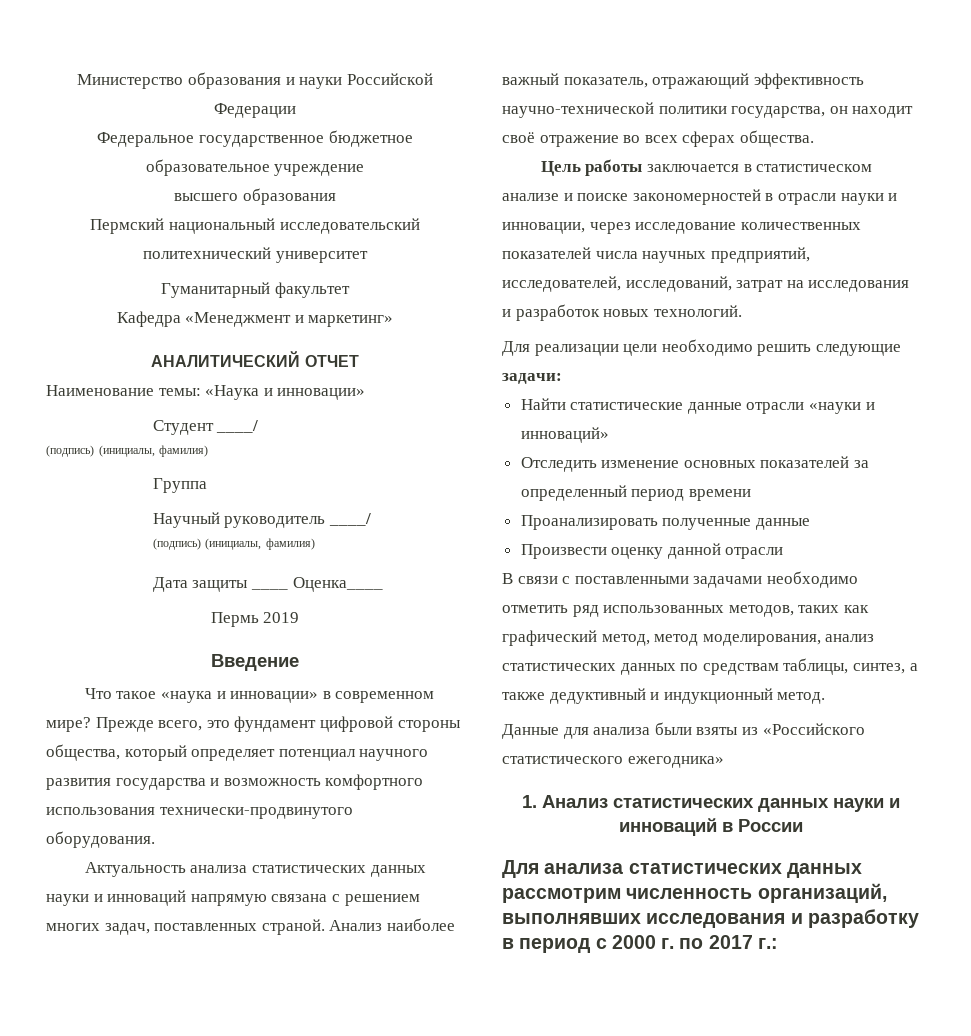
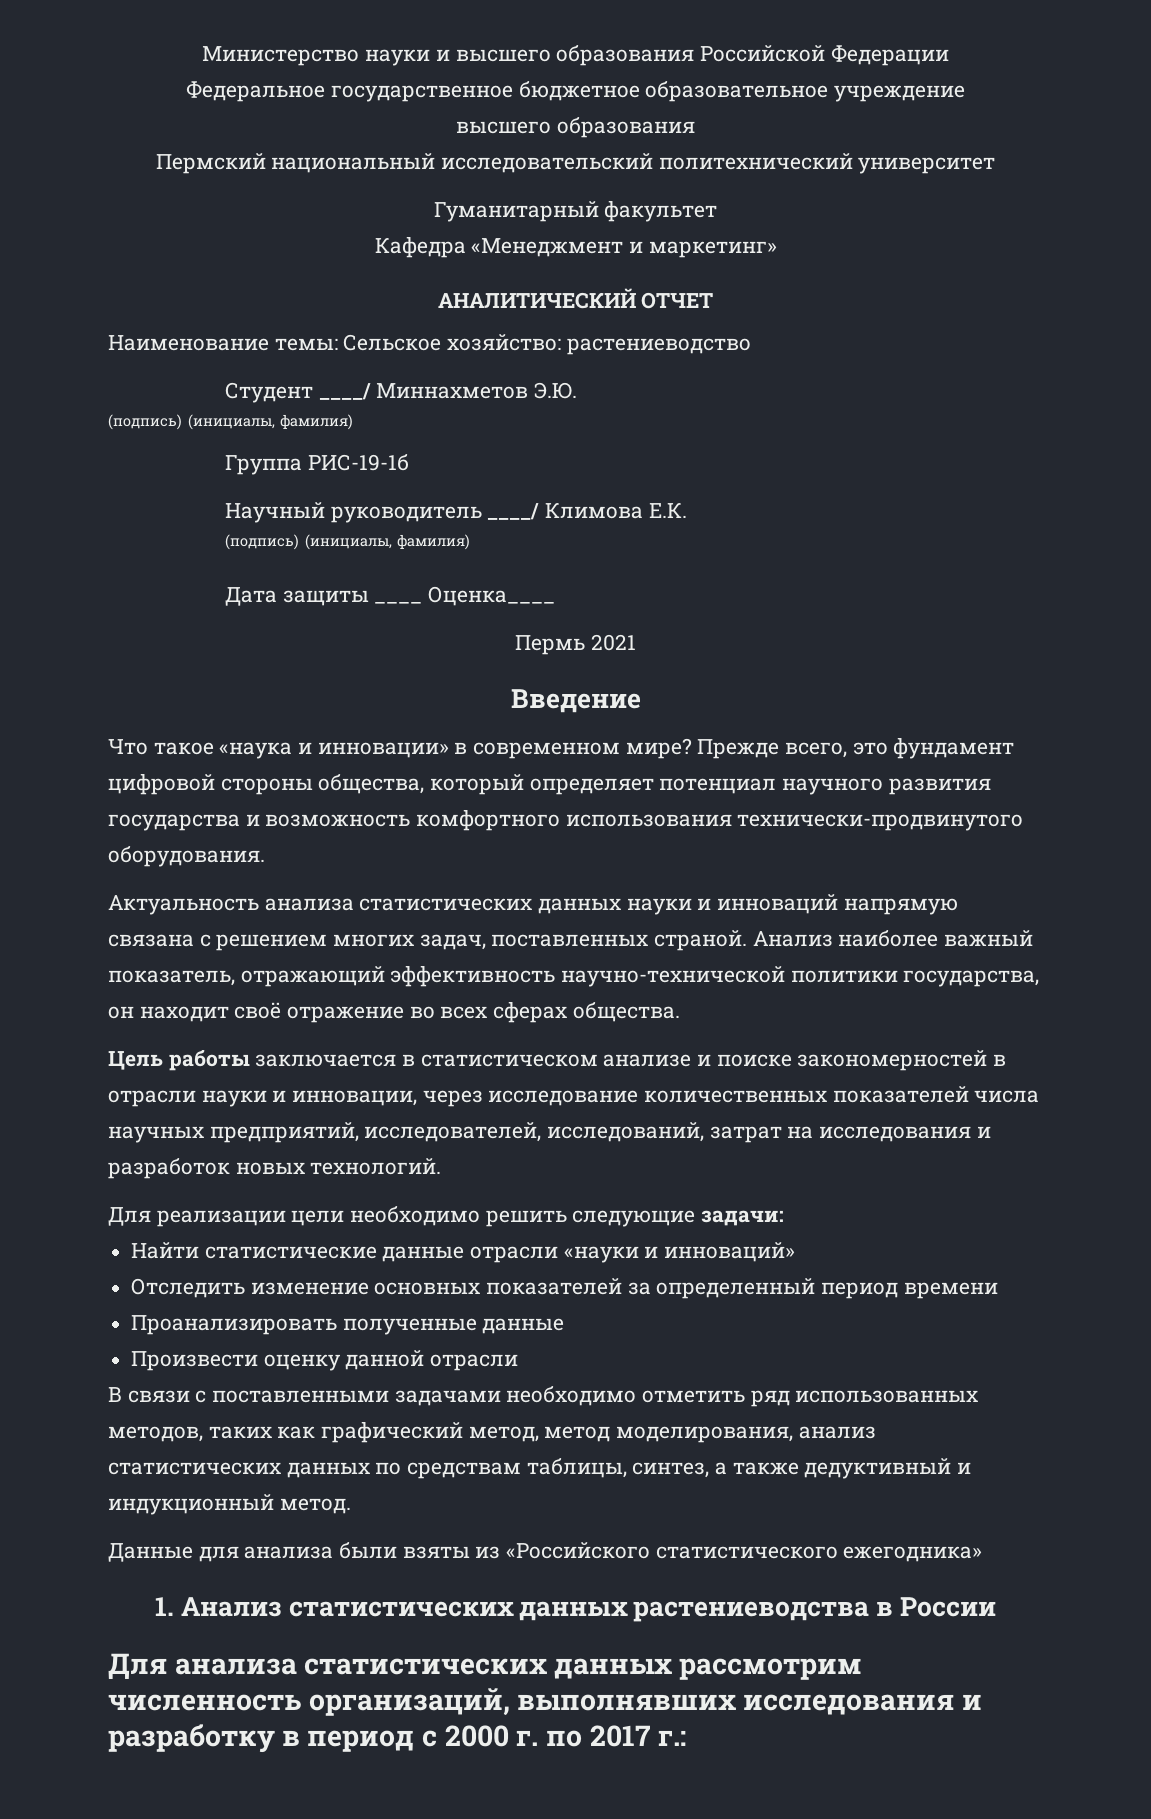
[187,72,343,89] образования и науки -> [365,45,695,66] науки и высшего образования
[205,385,366,400] «Наука и инновации» -> [343,334,751,355] Сельское хозяйство: растениеводство
(259, 426) none -> [376,382,577,399] Миннахметов Э.Ю.
(207, 485) none -> [307,454,409,471] РИС-19-1б
(371, 519) none -> [544,502,687,519] Климова Е.К.
[263,612,300,623] 2019 -> [590,634,636,651] 2021
[833,798,900,812] [619,818,717,836] науки и инноваций -> [633,1601,870,1622] растениеводства

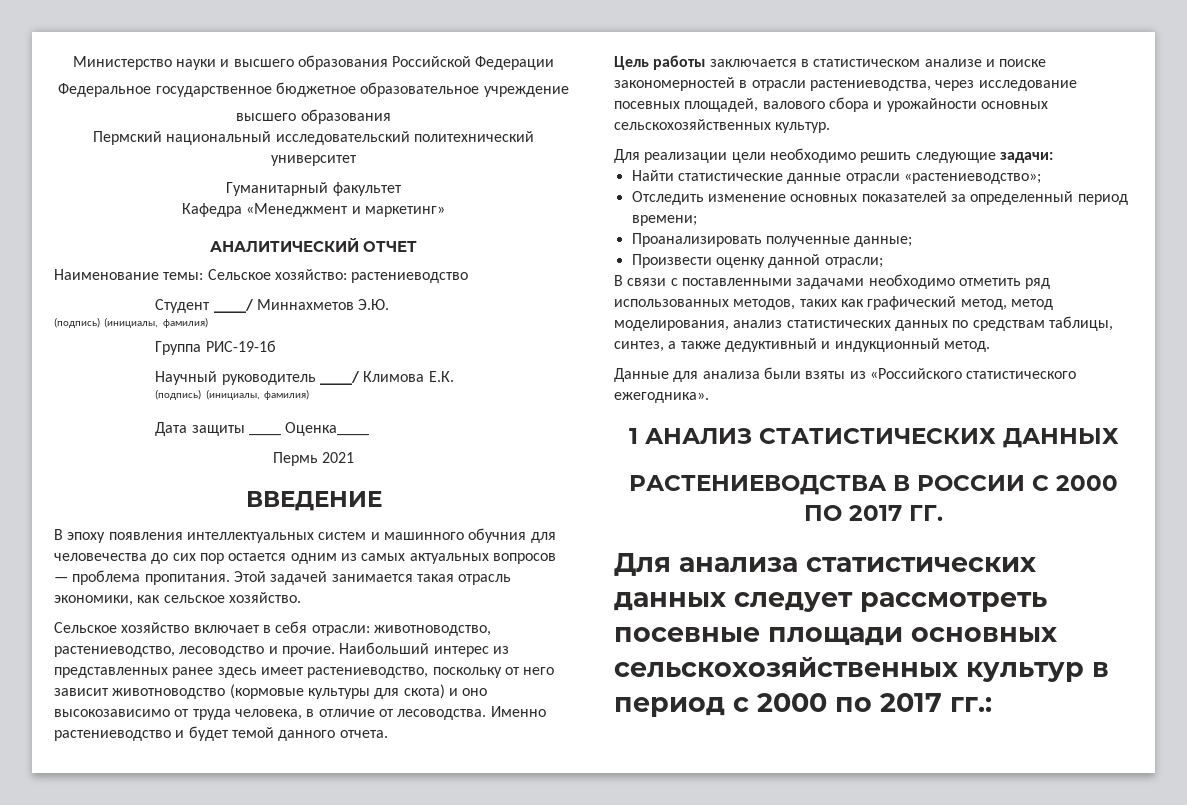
[510,689,641,713] [108,738,1015,759] [108,774,991,795] [108,810,1024,831] [108,846,265,867] [108,894,958,915] [108,930,1034,951] [108,966,1040,987] [108,1002,680,1023] Введение // Что такое «наука и инновации» в современном мире? Прежде всего, это фундамент цифровой стороны общества, который определяет потенциал научного развития государства и возможность комфортного использования технически-продвинутого оборудования. // Актуальность анализа статистических данных науки и инноваций напрямую связана с решением многих задач, поставленных страной. Анализ наиболее важный показатель, отражающий эффективность научно-технической политики государства, он находит своё отражение во всех сферах общества. -> [245,491,382,511] [54,528,556,543] [54,553,556,564] [54,570,512,585] [54,592,301,606] [54,621,491,636] [54,642,509,657] [54,667,555,678] [54,684,488,699] [54,706,546,720] [54,726,388,741] ВВЕДЕНИЕ // В эпоху появления интеллектуальных систем и машинного обучния для человечества до сих пор остается одним из самых актуальных вопросов — проблема пропитания. Этой задачей занимается такая отрасль экономики, как сельское хозяйство. // Сельское хозяйство включает в себя отрасли: животноводство, растениеводство, лесоводство и прочие. Наибольший интерес из представленных ранее здесь имеет растениеводство, поскольку от него зависит животноводство (кормовые культуры для скота) и оно высокозависимо от труда человека, в отличие от лесоводства. Именно растениеводство и будет темой данного отчета.
[201,1086,1040,1107] [108,1122,991,1143] [108,1158,442,1179] науки и инновации, через исследование количественных показателей числа научных предприятий, исследователей, исследований, затрат на исследования и разработок новых технологий. -> [809,80,1077,91] [614,97,1048,112] [614,119,831,133] растениеводства, через исследование посевных площадей, валового сбора и урожайности основных сельскохозяйственных культур.
[563,1242,796,1263] «науки и инноваций» -> [903,173,1041,184] «растениеводство»;
[903,1282,998,1299] времени -> [631,215,697,226] времени;
[482,1318,565,1334] данные -> [854,236,913,247] данные;
[430,1354,519,1371] отрасли -> [824,257,883,268] отрасли;
[843,1546,983,1562] [154,1597,997,1622] [108,1653,862,1680] [108,1688,982,1716] [108,1724,275,1753] ежегодника» // 1. Анализ статистических данных растениеводства в России // Для анализа статистических данных рассмотрим численность организаций, выполнявших исследования и разработку -> [614,392,709,403] [628,428,1119,448] [629,475,1118,495] [804,505,943,521] [614,553,1036,576] [614,592,1047,612] [614,627,1057,646] [614,657,1084,682] ежегодника». // 1 АНАЛИЗ СТАТИСТИЧЕСКИХ ДАННЫХ // РАСТЕНИЕВОДСТВА В РОССИИ С 2000 ПО 2017 ГГ. // Для анализа статистических данных следует рассмотреть посевные площади основных сельскохозяйственных культур
[516,1730,539,1746] г. -> (827, 702) none
[657,1730,686,1746] г.: -> [950,697,992,712] гг.:

